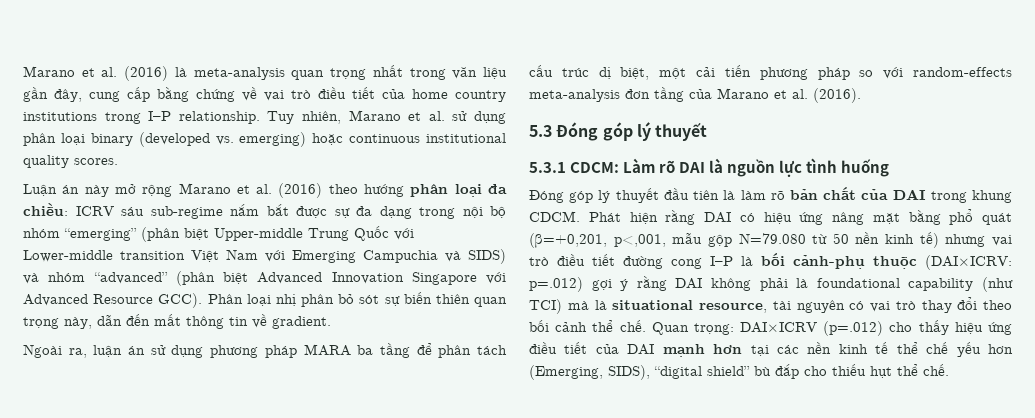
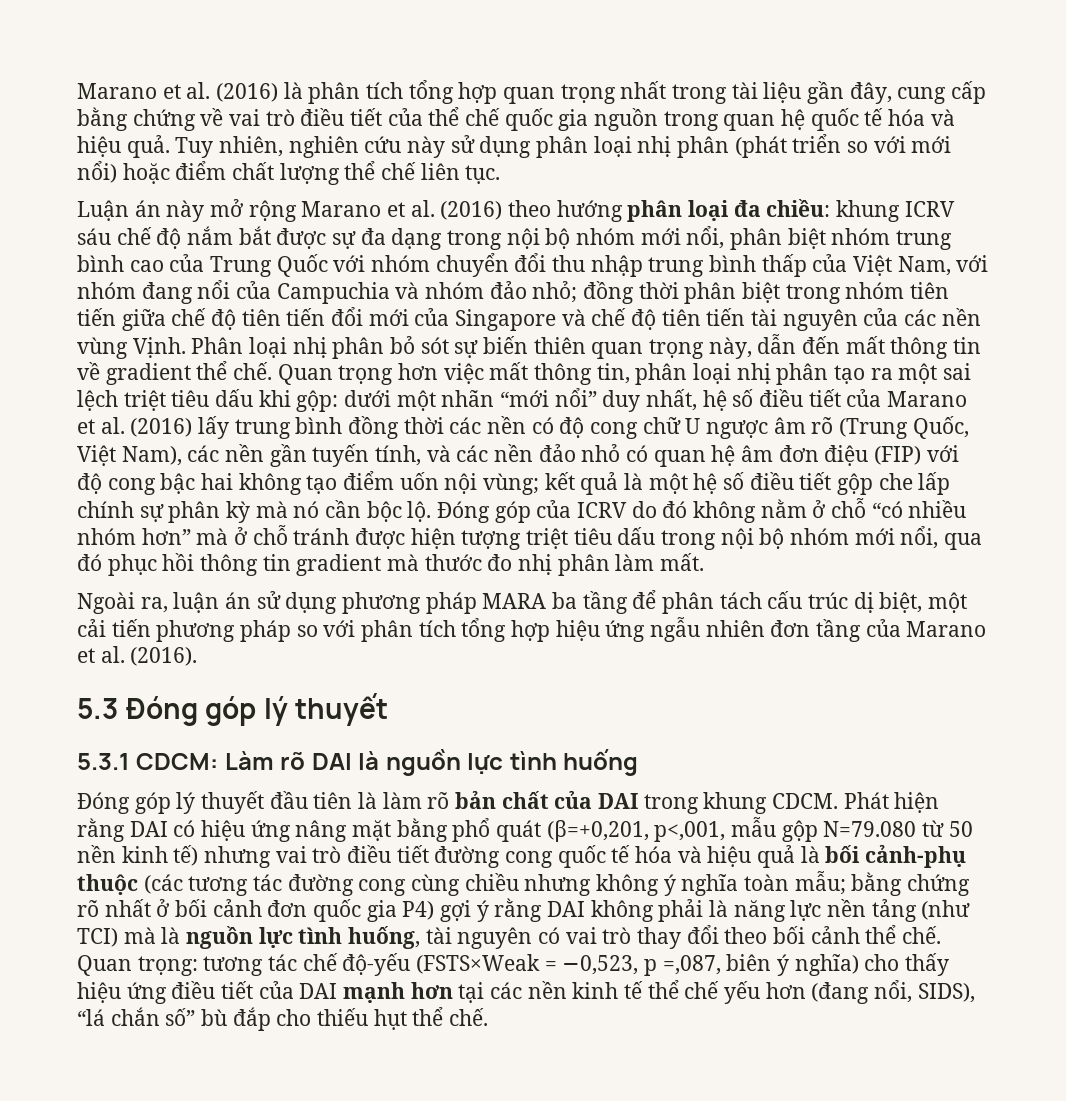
[193,67,285,80] meta-analysis -> [308,80,498,104] phân tích tổng hợp
[452,67,478,79] văn -> [731,82,758,99] tài
[412,89,506,102] [23,110,507,124] [23,132,506,147] [23,155,118,168] home country institutions trong I–P relationship. Tuy nhiên, Marano et al. sử dụng phân loại binary (developed vs. emerging) hoặc continuous institutional quality scores. -> [428,107,955,131] [77,134,952,158] [77,161,501,185] thể chế quốc gia nguồn trong quan hệ quốc tế hóa và hiệu quả. Tuy nhiên, nghiên cứu này sử dụng phân loại nhị phân (phát triển so với mới nổi) hoặc điểm chất lượng thể chế liên tục.
(68, 209) none -> [836,200,901,222] khung
[150,206,223,219] sub-regime -> [116,227,182,249] chế độ
[64,226,414,242] [23,249,506,264] [23,271,506,286] [23,293,203,308] “emerging” (phân biệt Upper-middle Trung Quốc với Lower-middle transition Việt Nam với Emerging Campuchia và SIDS) và nhóm “advanced” (phân biệt Advanced Innovation Singapore với Advanced Resource GCC). -> [640,226,953,250] [77,253,989,277] [77,280,950,304] [77,307,981,331] [77,337,186,359] mới nổi, phân biệt nhóm trung bình cao của Trung Quốc với nhóm chuyển đổi thu nhập trung bình thấp của Việt Nam, với nhóm đang nổi của Campuchia và nhóm đảo nhỏ; đồng thời phân biệt trong nhóm tiên tiến giữa chế độ tiên tiến đổi mới của Singapore và chế độ tiên tiến tài nguyên của các nền vùng Vịnh.
[272,316,331,329] gradient. -> [105,361,972,385] [77,388,968,412] [77,416,969,439] [77,444,959,467] [77,471,951,495] [77,498,967,523] [77,525,983,550] [77,553,705,576] gradient thể chế. Quan trọng hơn việc mất thông tin, phân loại nhị phân tạo ra một sai lệch triệt tiêu dấu khi gộp: dưới một nhãn “mới nổi” duy nhất, hệ số điều tiết của Marano et al. (2016) lấy trung bình đồng thời các nền có độ cong chữ U ngược âm rõ (Trung Quốc, Việt Nam), các nền gần tuyến tính, và các nền đảo nhỏ có quan hệ âm đơn điệu (FIP) với độ cong bậc hai không tạo điểm uốn nội vùng; kết quả là một hệ số điều tiết gộp che lấp chính sự phân kỳ mà nó cần bộc lộ. Đóng góp của ICRV do đó không nằm ở chỗ “có nhiều nhóm hơn” mà ở chỗ tránh được hiện tượng triệt tiêu dấu trong nội bộ nhóm mới nổi, qua đó phục hồi thông tin gradient mà thước đo nhị phân làm mất.
[913,67,1012,77] [529,89,620,102] random-effects meta-analysis -> [361,617,765,642] phân tích tổng hợp hiệu ứng ngẫu nhiên
[710,253,1012,270] [529,277,583,292] I–P là bối cảnh-phụ thuộc (DAI×ICRV: p=.012) -> [557,844,967,868] [77,871,971,896] [77,899,435,922] quốc tế hóa và hiệu quả là bối cảnh-phụ thuộc (các tương tác đường cong cùng chiều nhưng không ý nghĩa toàn mẫu; bằng chứng rõ nhất ở bối cảnh đơn quốc gia P4)
[816,277,1013,292] [529,299,767,314] foundational capability (như TCI) mà là situational resource, -> [733,899,971,922] [77,926,421,949] năng lực nền tảng (như TCI) mà là nguồn lực tình huống,
[740,321,884,336] DAI×ICRV (p=.012) -> [203,953,859,976] tương tác chế độ-yếu (FSTS×Weak = −0,523, p =,087, biên ý nghĩa)
[529,365,750,380] (Emerging, SIDS), “digital shield” -> [811,980,975,1004] [77,1007,196,1026] (đang nổi, SIDS), “lá chắn số”

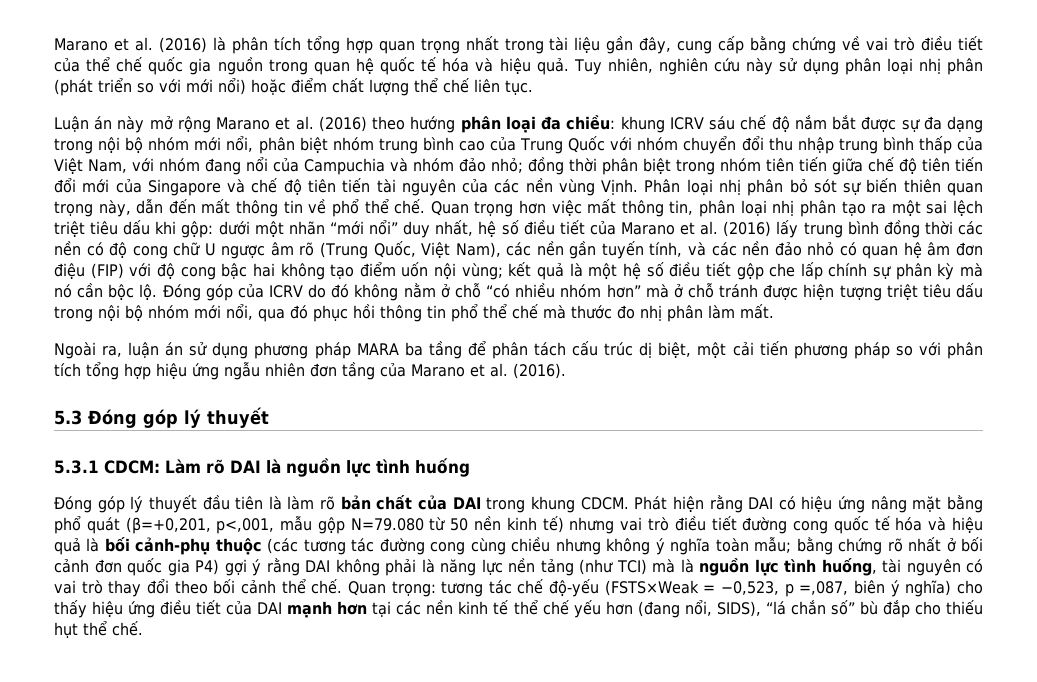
[105,363,191,385] gradient -> [331,199,359,217] phổ
[296,554,382,576] gradient -> [451,304,538,322] phổ thể chế

